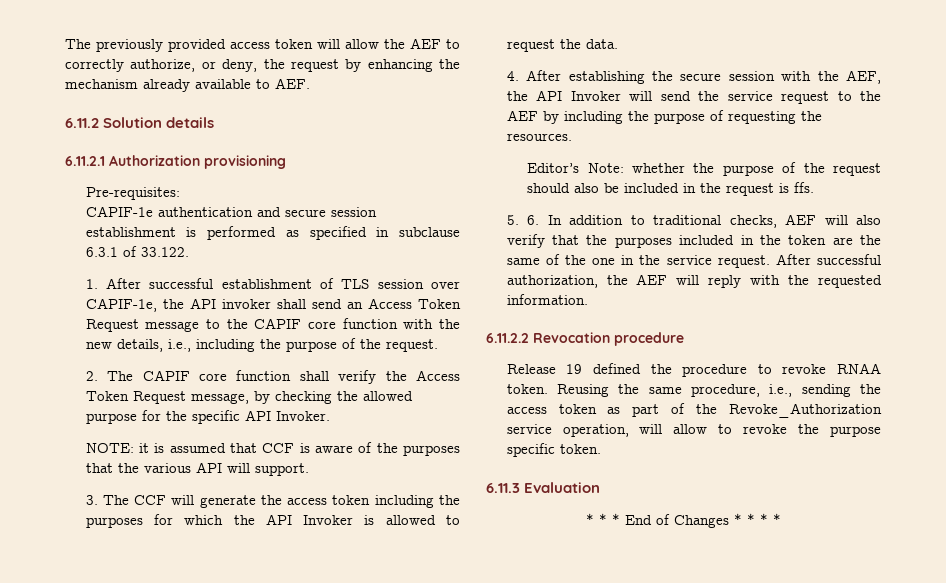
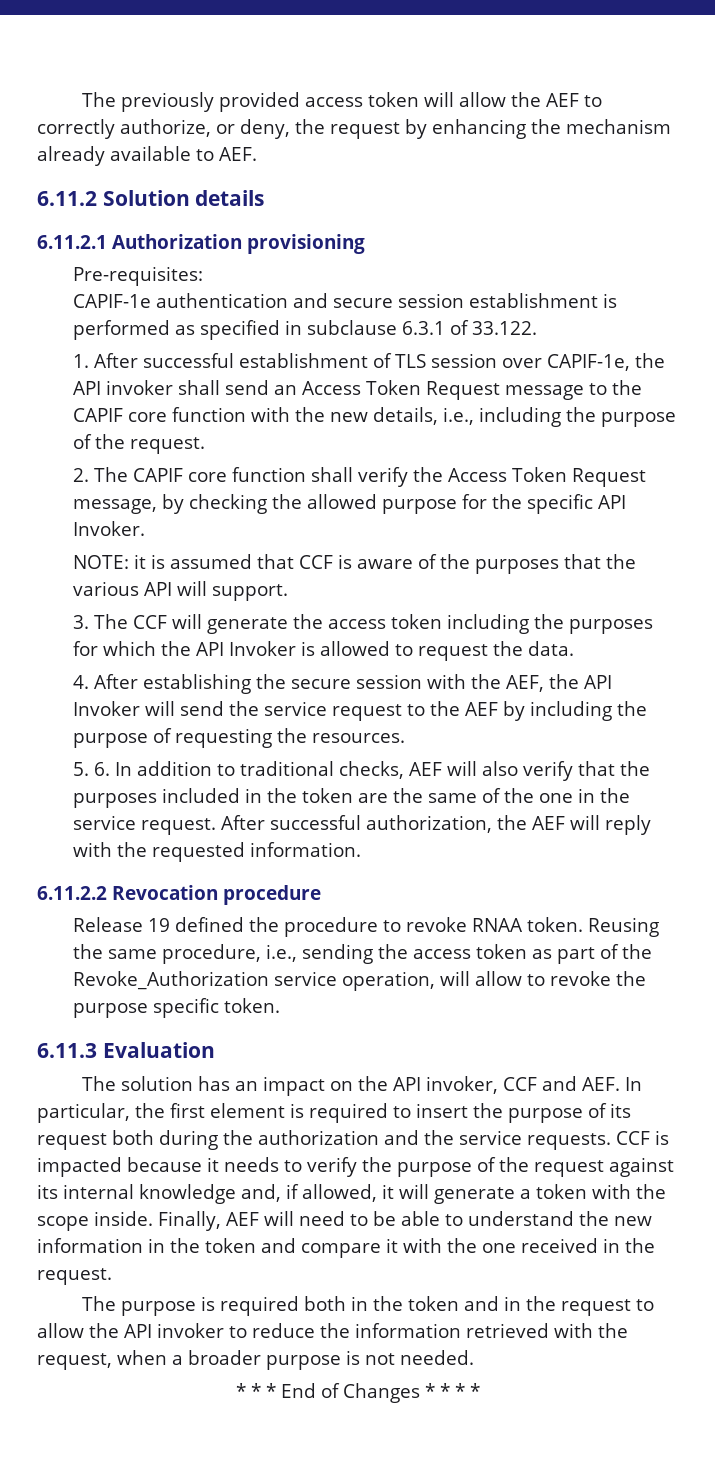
[527,162,881,176] [527,182,815,196] // Editor’s Note: whether the purpose of the request should also be included in the request is ffs. -> (406, 738) none
(601, 487) none -> [82,1076,643,1096] [37,1103,631,1123] [37,1130,669,1150] [37,1157,674,1177] [37,1184,666,1204] [37,1211,652,1231] [37,1238,655,1258] [37,1268,112,1285] [82,1296,655,1316] [37,1323,628,1338] [37,1350,474,1370] // The solution has an impact on the API invoker, CCF and AEF. In particular, the first element is required to insert the purpose of its request both during the authorization and the service requests. CCF is impacted because it needs to verify the purpose of the request against its internal knowledge and, if allowed, it will generate a token with the scope inside. Finally, AEF will need to be able to understand the new information in the token and compare it with the one received in the request. // The purpose is required both in the token and in the request to allow the API invoker to reduce the information retrieved with the request, when a broader purpose is not needed.

